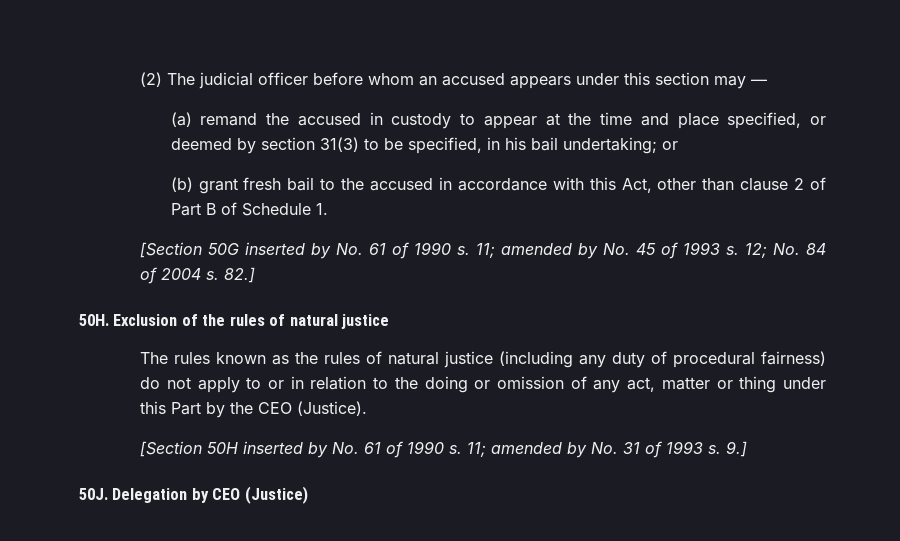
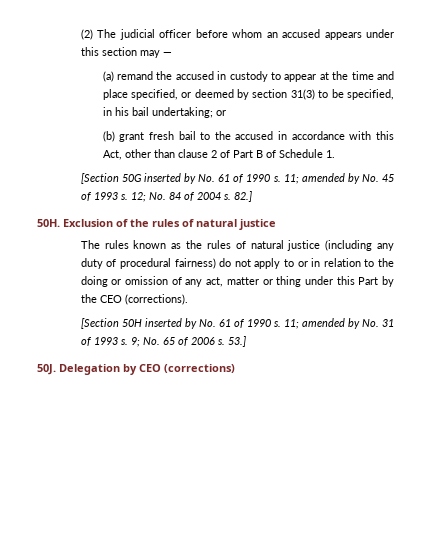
[297,401,368,416] (Justice). -> [124,294,188,305] (corrections).
[726,441,748,457] 9.] -> [130,336,246,347] 9; No. 65 of 2006 s. 53.]
[244,486,308,504] (Justice) -> [164,364,235,373] (corrections)

